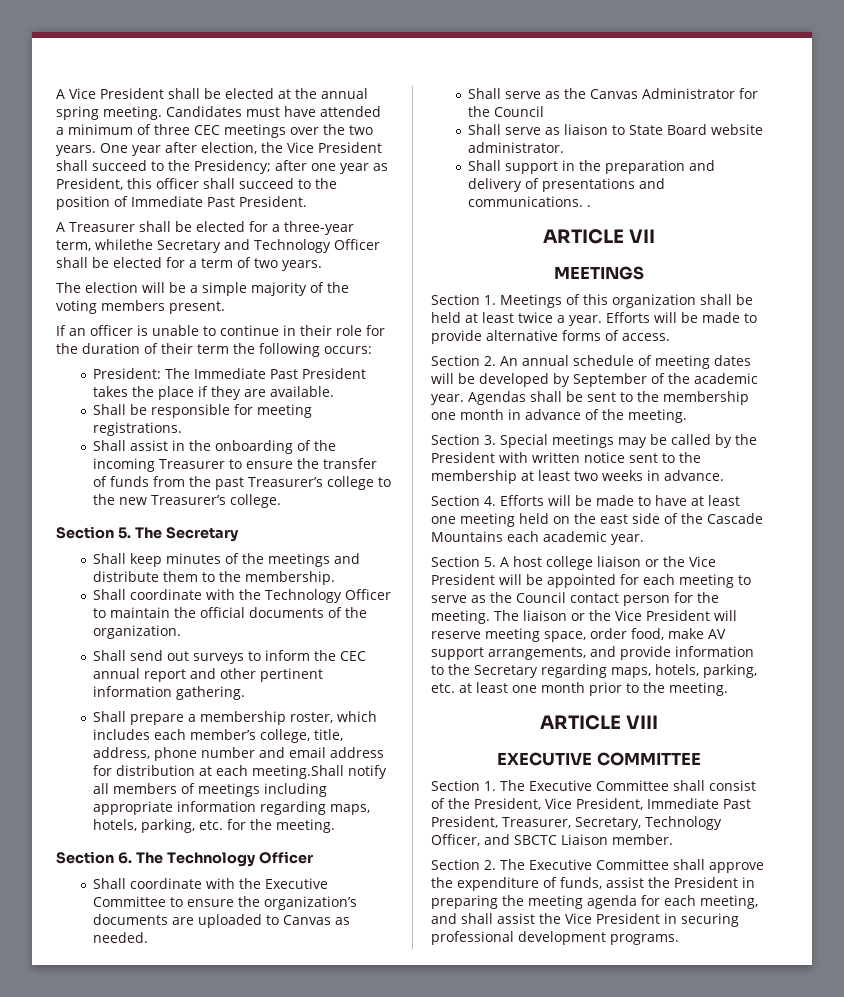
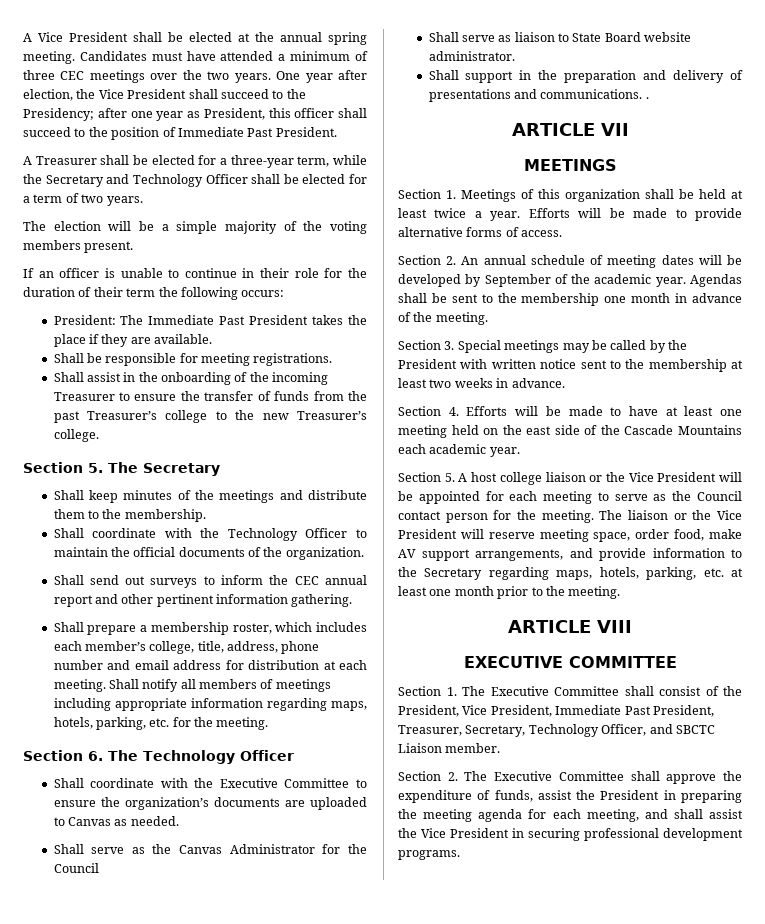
[95,239,153,250] whilethe -> [333,155,367,165] [23,174,42,184] while the
[252,765,345,779] meeting.Shall -> [53,679,139,692] meeting. Shall

